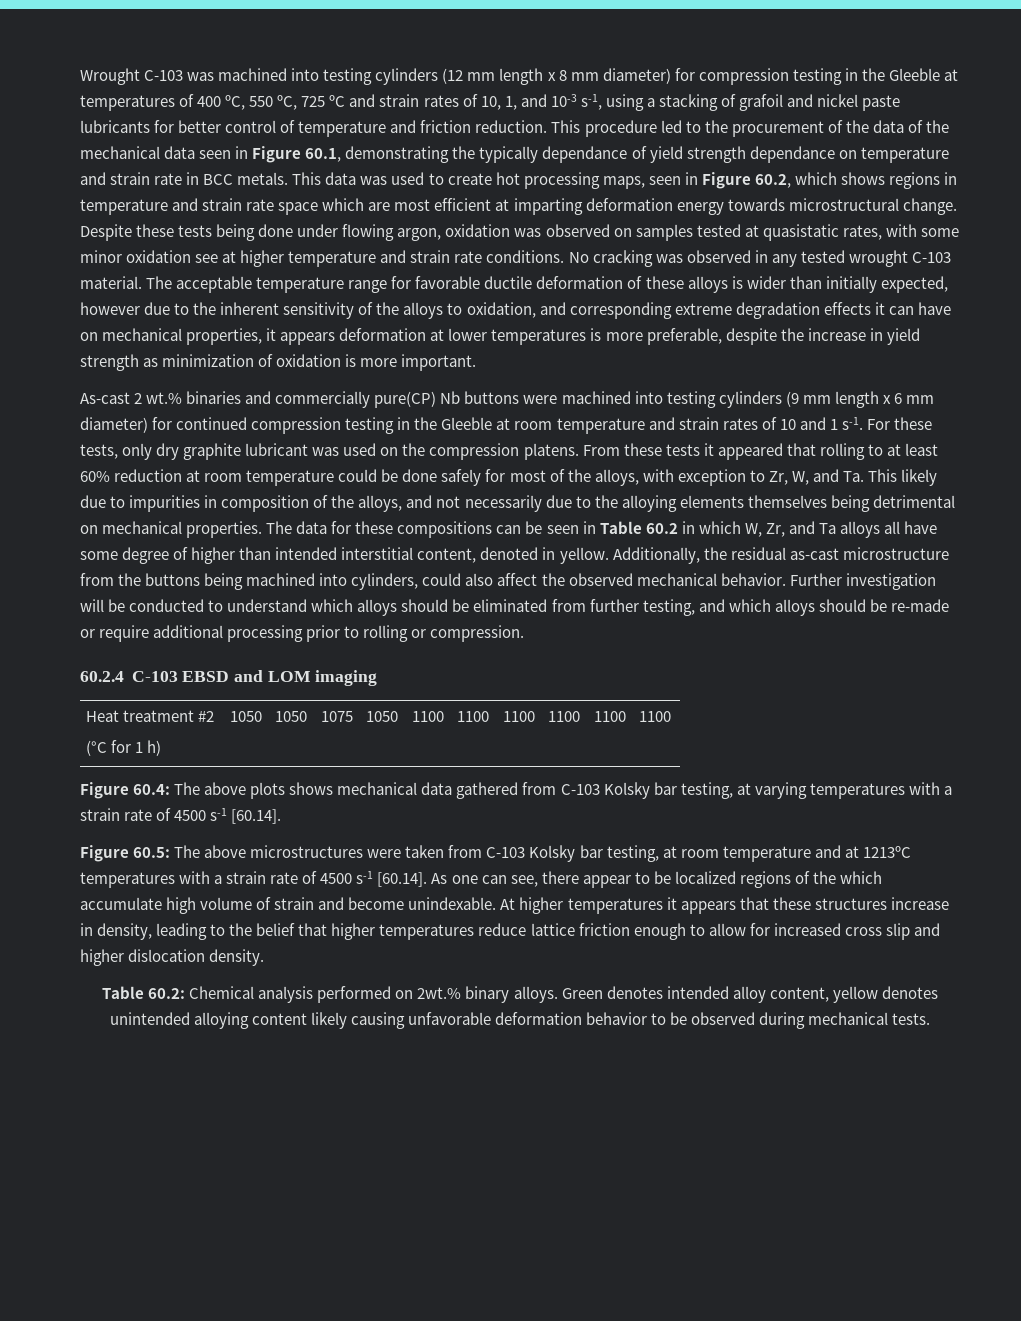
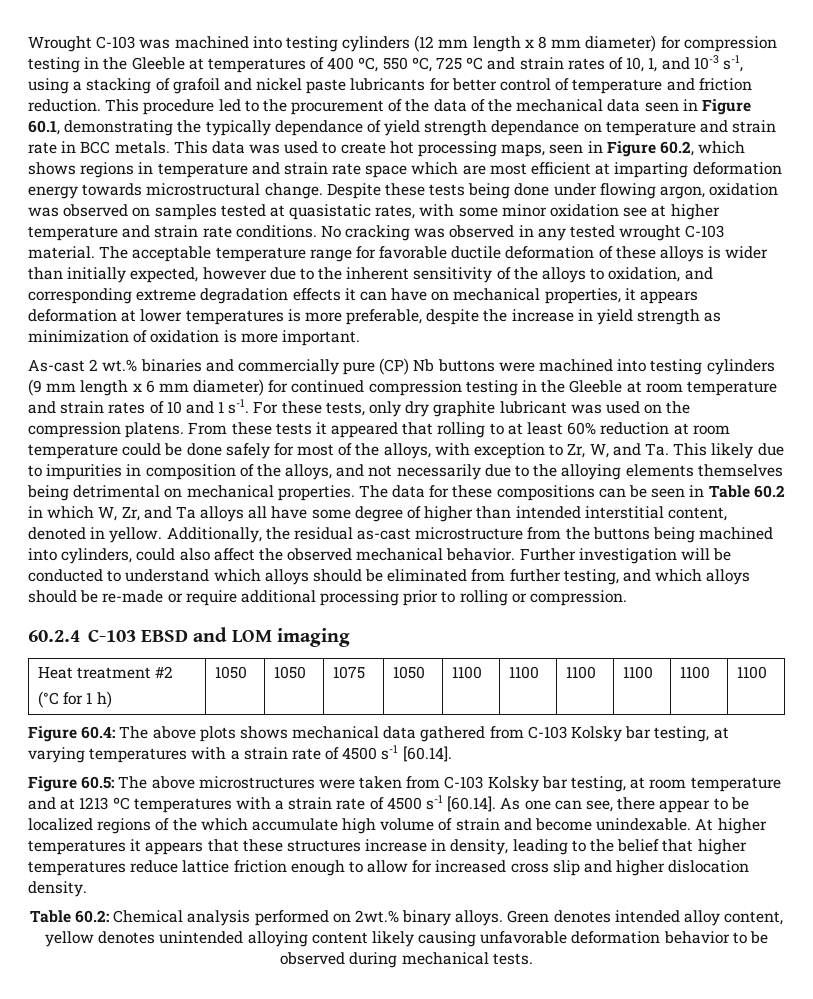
[374,391,437,408] pure(CP) -> [343,358,410,375] pure (CP)
[862,846,911,858] 1213ºC -> [79,797,130,810] 1213 ºC

